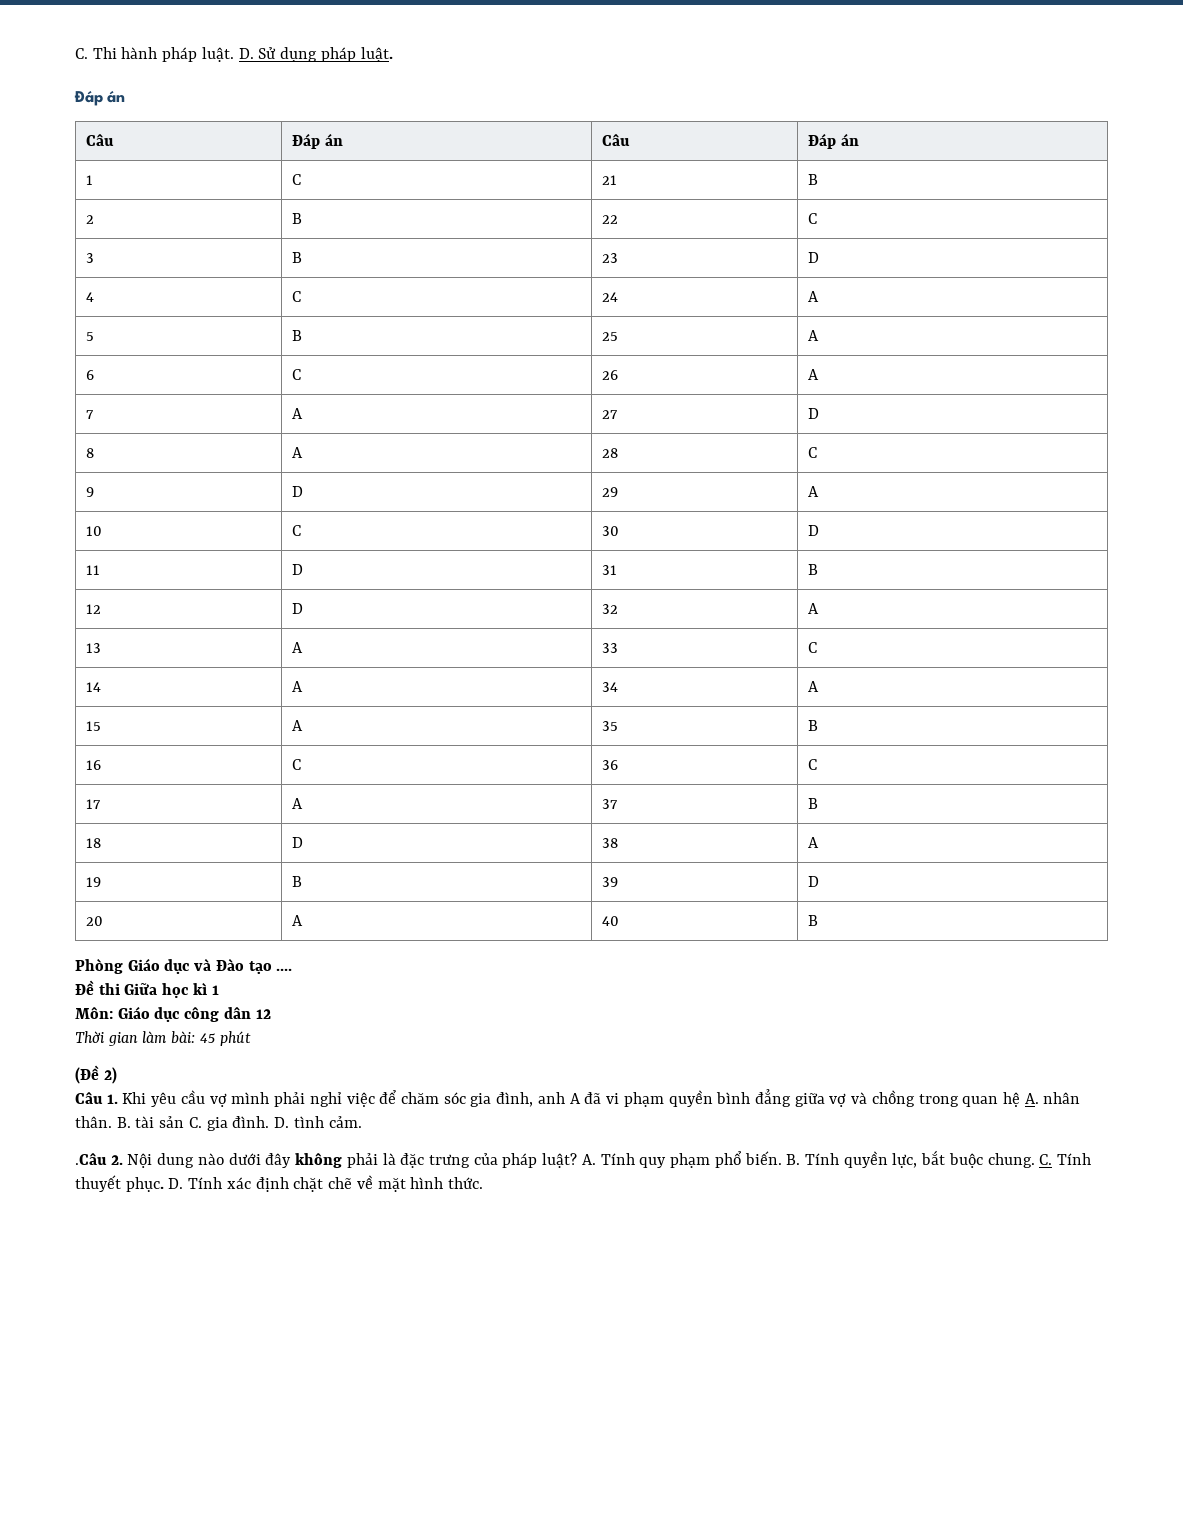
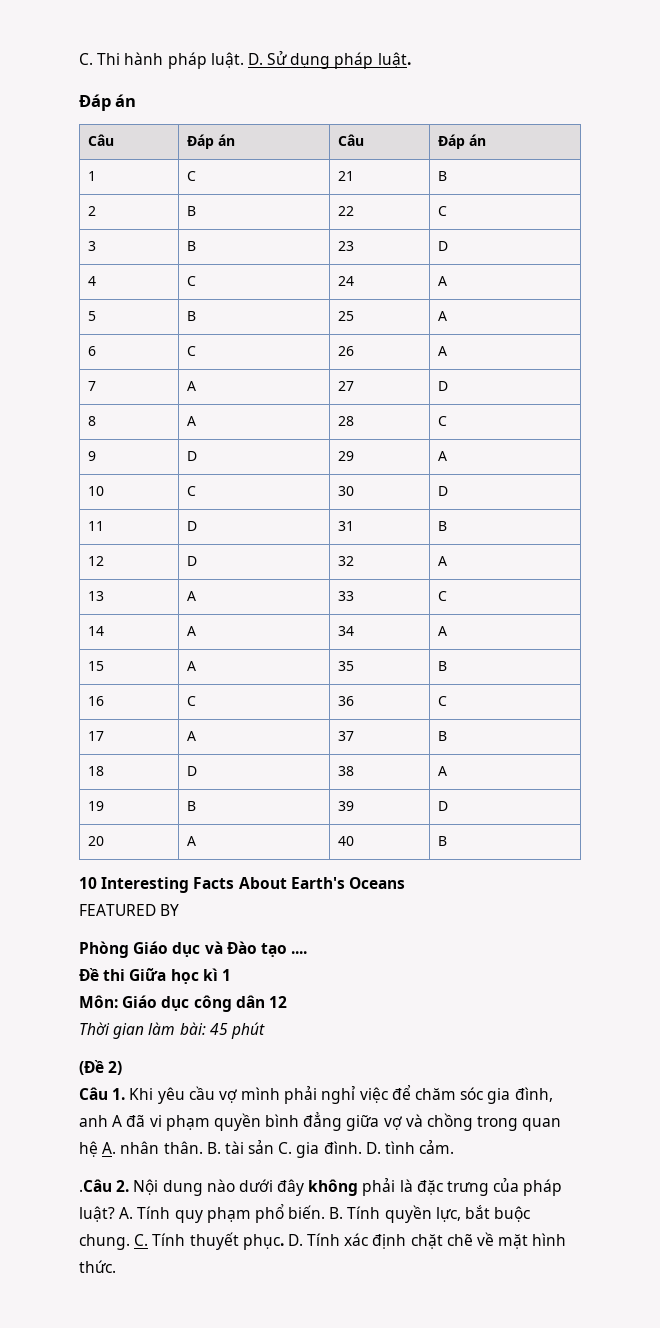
(819, 920) none -> [79,877,405,893] [79,904,180,916] // 10 Interesting Facts About Earth's Oceans // FEATURED BY

